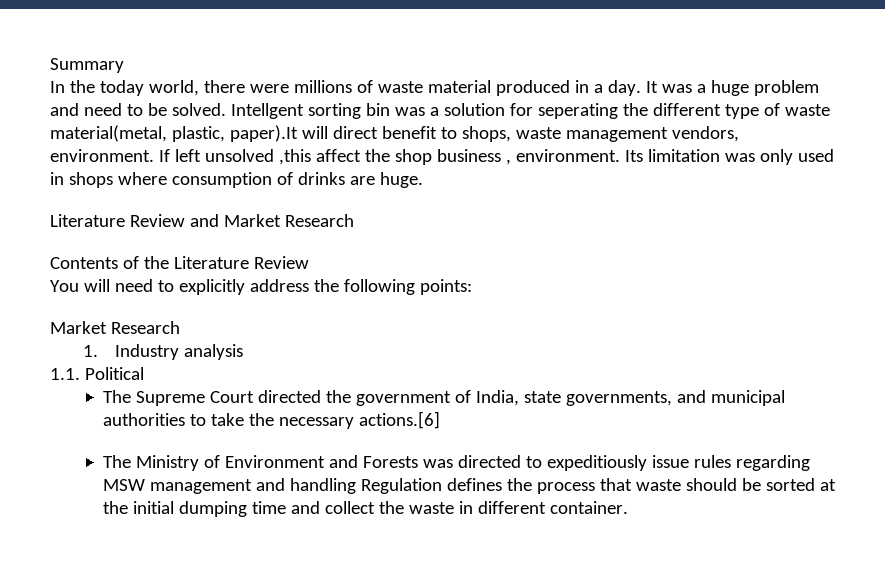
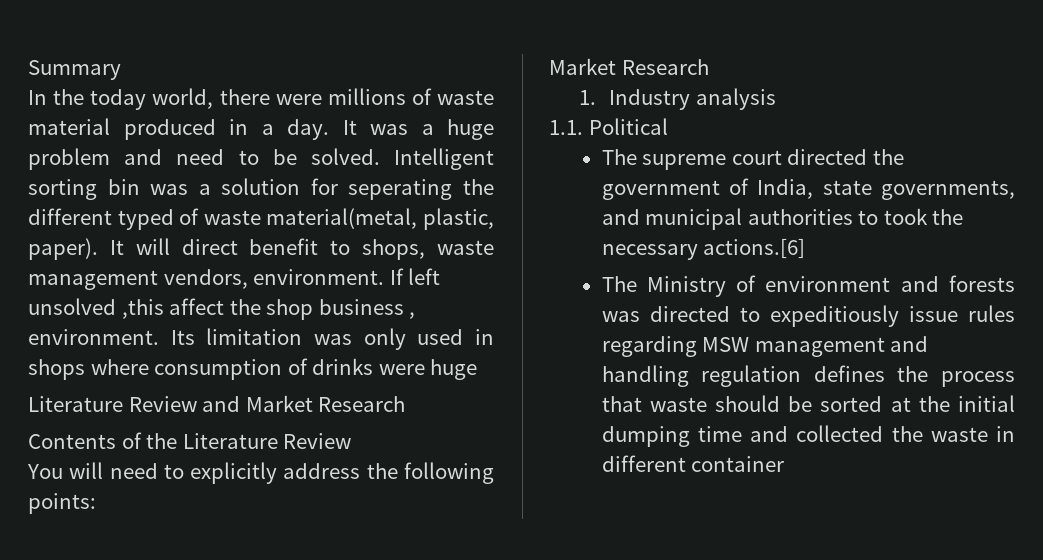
[230,103,304,119] Intellgent -> [394,148,494,170] Intelligent
[724,104,759,119] type -> [117,209,174,230] typed
[229,125,298,142] paper).It -> [28,238,124,260] paper). It
[349,172,423,188] are huge. -> [378,359,478,380] were huge
[136,391,255,406] Supreme Court -> [642,150,782,170] supreme court
[211,413,245,426] take -> [883,208,928,225] took
[225,455,419,468] Environment and Forests -> [765,275,1015,292] environment and forests
[361,478,443,494] Regulation -> [701,365,802,387] regulation
[325,501,376,514] collect -> [796,425,884,442] collected
[550,501,629,514] container. -> [691,456,785,472] container

